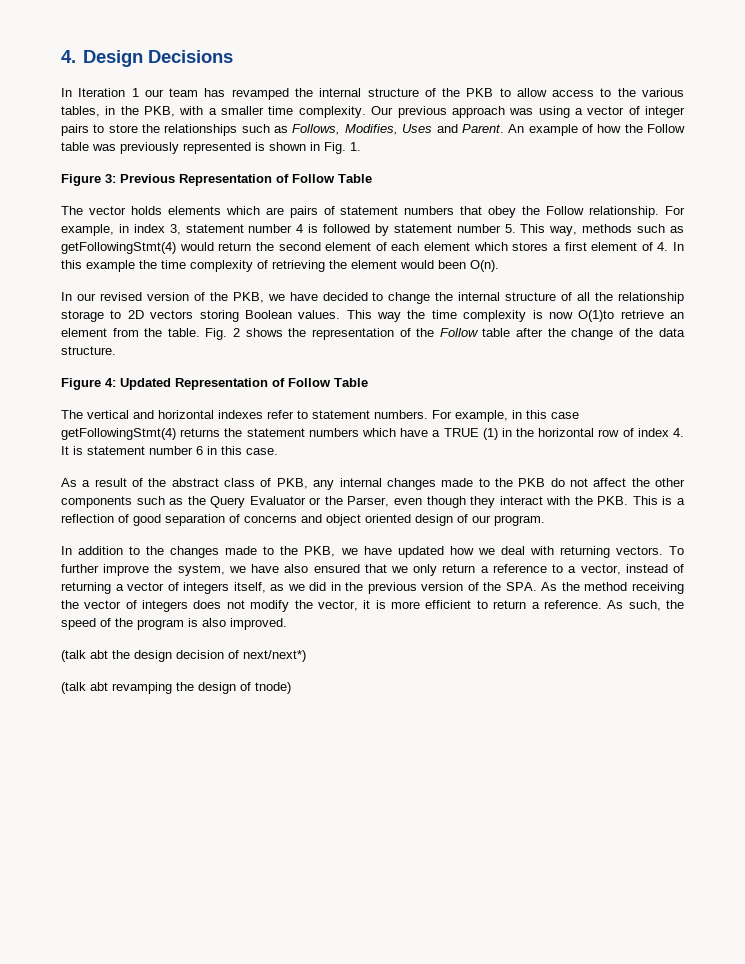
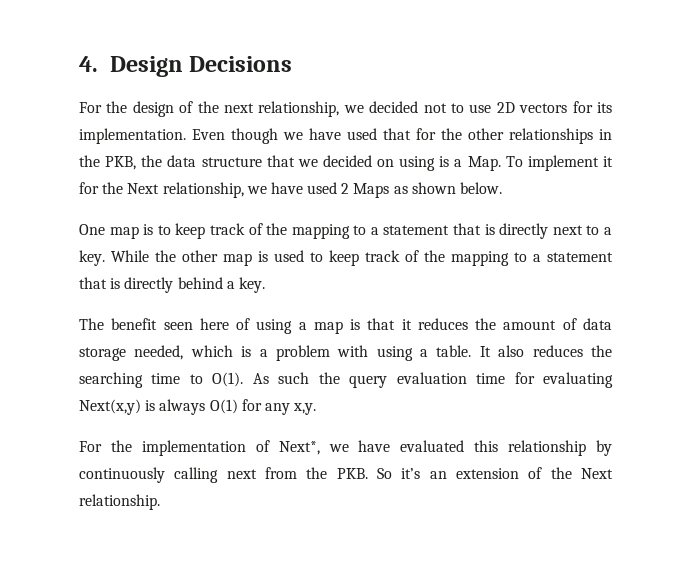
[61,88,684,100] [61,106,686,118] [61,124,686,136] [61,142,361,154] [61,174,372,186] [61,206,685,218] [61,224,684,236] [61,242,684,254] [61,260,499,272] [61,292,685,304] [61,310,684,322] [61,328,685,340] [61,346,116,355] [61,378,368,390] [61,410,579,422] [61,428,684,440] [61,446,278,455] [61,478,686,490] [61,496,685,508] [61,514,545,526] [61,546,684,558] [61,564,684,576] [61,582,684,594] [61,600,684,612] [61,618,287,630] [61,650,306,662] [61,682,291,694] In Iteration 1 our team has revamped the internal structure of the PKB to allow access to the various tables, in the PKB, with a smaller time complexity. Our previous approach was using a vector of integer pairs to store the relationships such as Follows, Modifies, Uses and Parent. An example of how the Follow table was previously represented is shown in Fig. 1. // Figure 3: Previous Representation of Follow Table // The vector holds elements which are pairs of statement numbers that obey the Follow relationship. For example, in index 3, statement number 4 is followed by statement number 5. This way, methods such as getFollowingStmt(4) would return the second element of each element which stores a first element of 4. In this example the time complexity of retrieving the element would been O(n). // In our revised version of the PKB, we have decided to change the internal structure of all the relationship storage to 2D vectors storing Boolean values. This way the time complexity is now O(1)to retrieve an element from the table. Fig. 2 shows the representation of the Follow table after the change of the data structure. // Figure 4: Updated Representation of Follow Table // The vertical and horizontal indexes refer to statement numbers. For example, in this case getFollowingStmt(4) returns the statement numbers which have a TRUE (1) in the horizontal row of index 4. It is statement number 6 in this case. // As a result of the abstract class of PKB, any internal changes made to the PKB do not affect the other components such as the Query Evaluator or the Parser, even though they interact with the PKB. This is a reflection of good separation of concerns and object oriented design of our program. // In addition to the changes made to the PKB, we have updated how we deal with returning vectors. To further improve the system, we have also ensured that we only return a reference to a vector, instead of returning a vector of integers itself, as we did in the previous version of the SPA. As the method receiving the vector of integers does not modify the vector, it is more efficient to return a reference. As such, the speed of the program is also improved. // (talk abt the design decision of next/next*) // (talk abt revamping the design of tnode) -> [79,101,612,117] [79,128,612,144] [79,155,613,171] [79,182,503,198] [79,223,612,239] [79,250,613,266] [79,277,265,293] [79,318,612,334] [79,345,612,361] [79,372,613,388] [79,399,317,415] [79,440,612,456] [79,467,613,483] [79,494,160,510] For the design of the next relationship, we decided not to use 2D vectors for its implementation. Even though we have used that for the other relationships in the PKB, the data structure that we decided on using is a Map. To implement it for the Next relationship, we have used 2 Maps as shown below. // One map is to keep track of the mapping to a statement that is directly next to a key. While the other map is used to keep track of the mapping to a statement that is directly behind a key. // The benefit seen here of using a map is that it reduces the amount of data storage needed, which is a problem with using a table. It also reduces the searching time to O(1). As such the query evaluation time for evaluating Next(x,y) is always O(1) for any x,y. // For the implementation of Next*, we have evaluated this relationship by continuously calling next from the PKB. So it’s an extension of the Next relationship.

